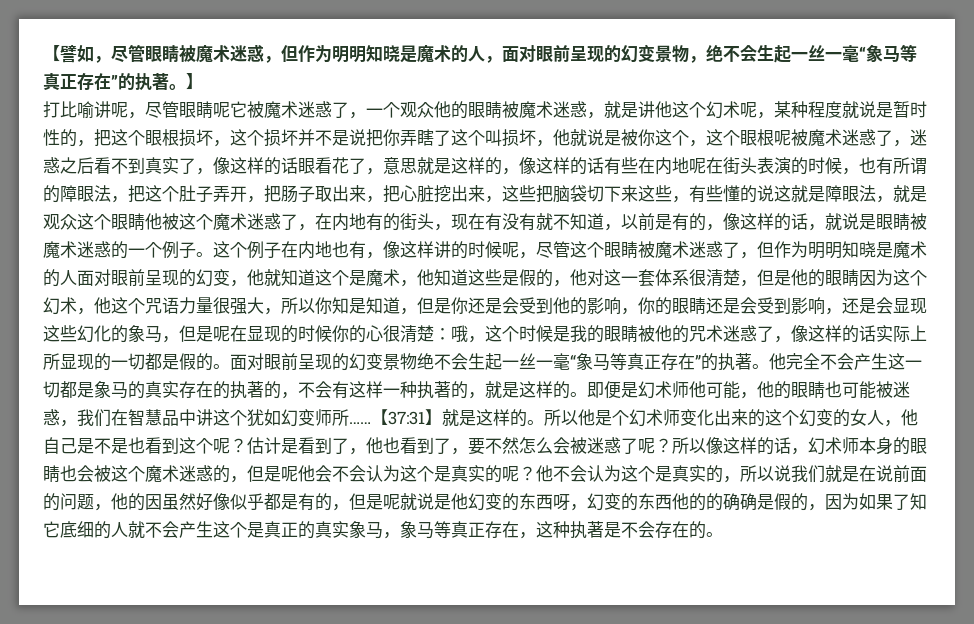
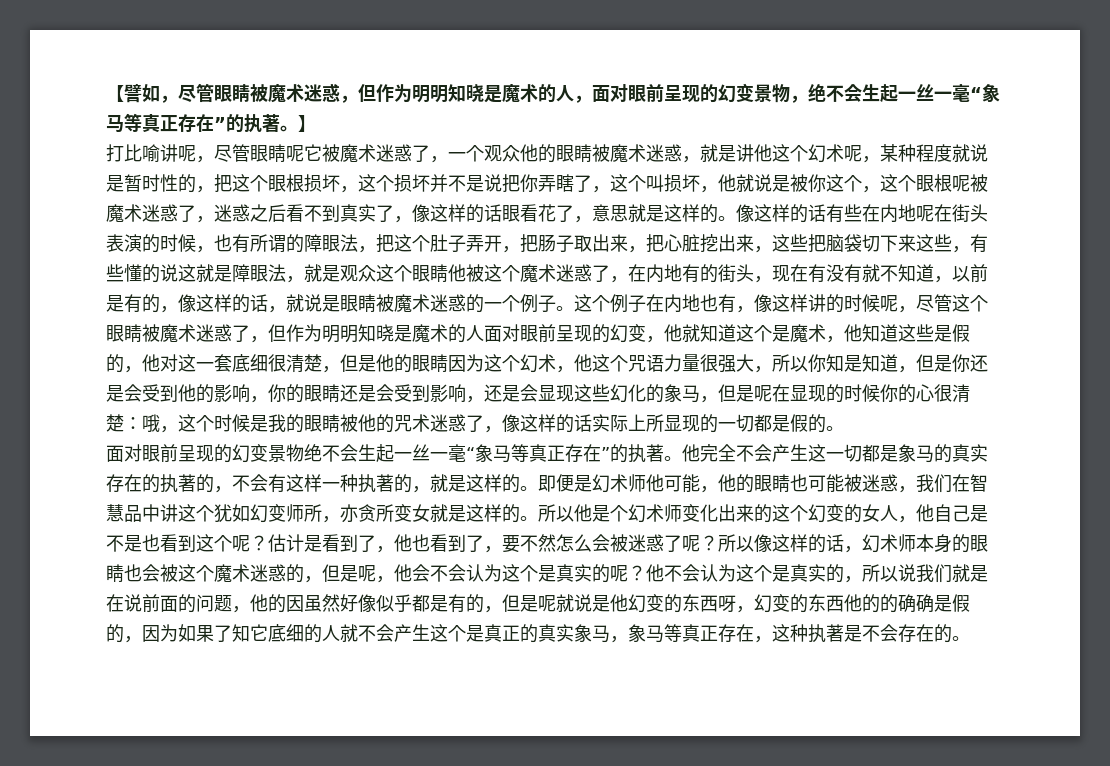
(451, 138) none -> [592,186,610,193] ，
[502,168,519,175] ， -> [718,216,736,221] 。
[655,269,689,286] 体系 -> [232,354,268,372] 底细
(230, 366) none -> (844, 428) //
[349,409,442,425] ……【37:31】 -> [322,504,430,523] ，亦贪所变女
(298, 474) none -> [376,576,394,583] ，

